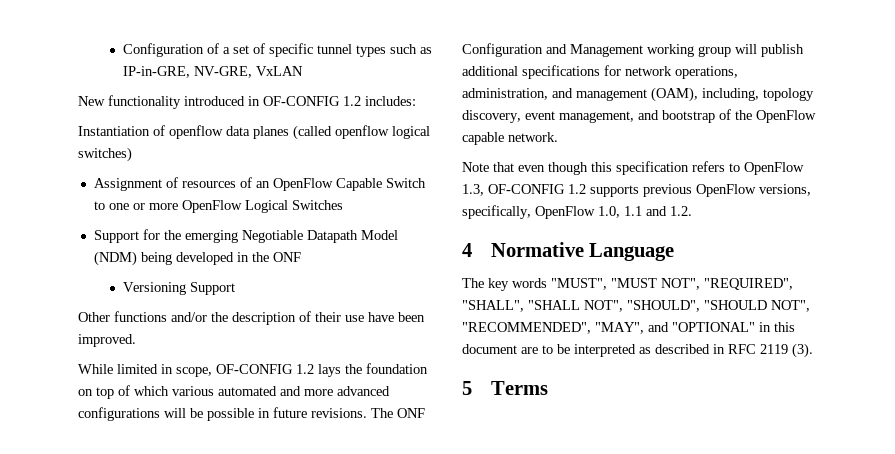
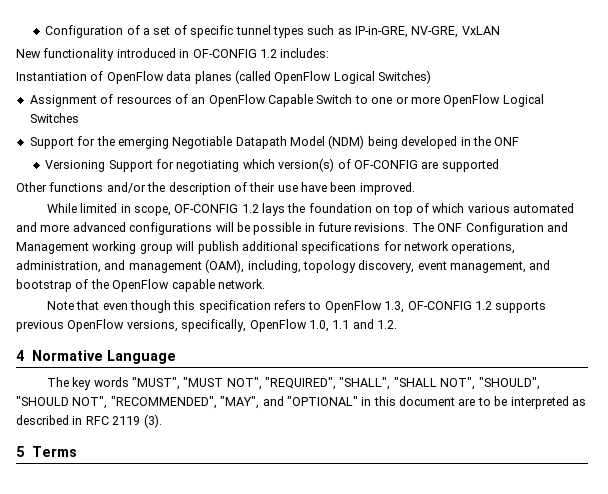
[169,125,223,139] openflow -> [106,71,164,84] OpenFlow
[335,125,430,139] [78,147,132,162] openflow logical switches) -> [274,70,431,84] OpenFlow Logical Switches)
(235, 288) none -> [156,158,499,172] for negotiating which version(s) of OF-CONFIG are supported

